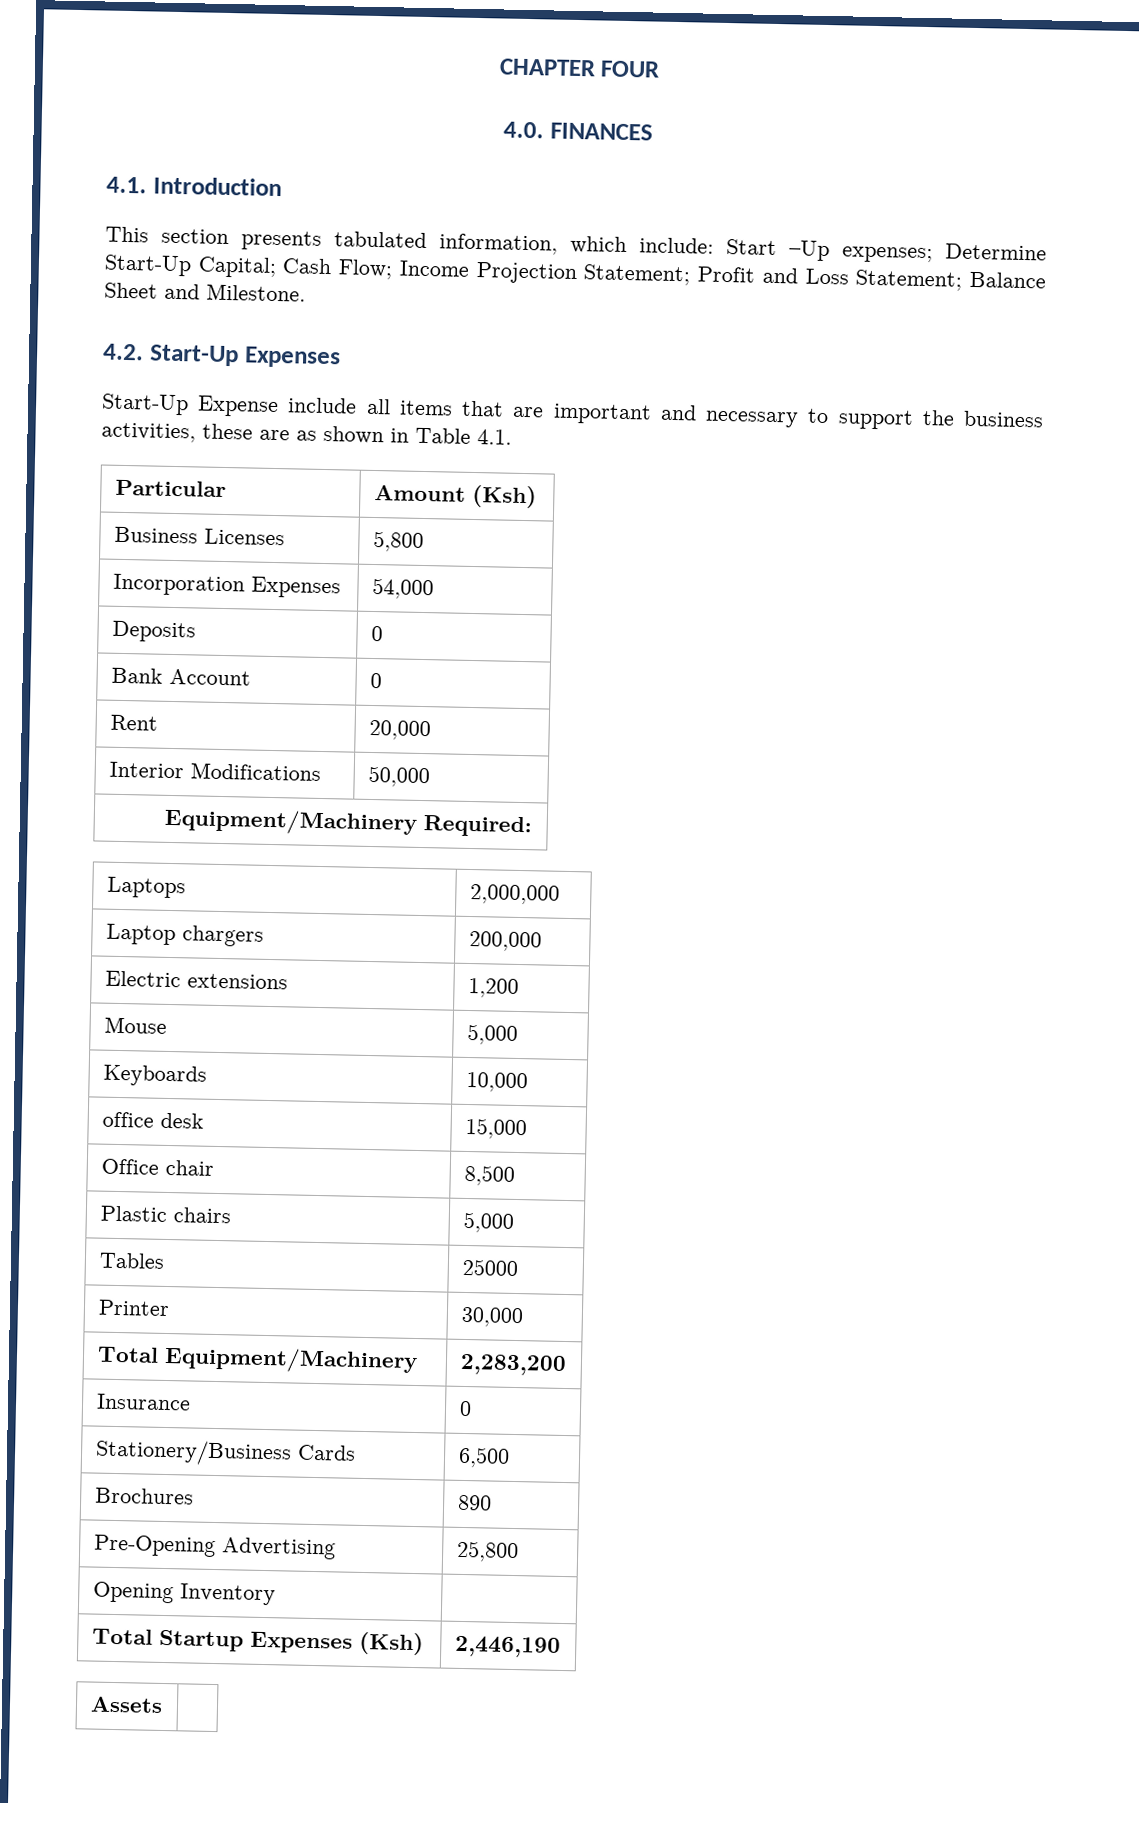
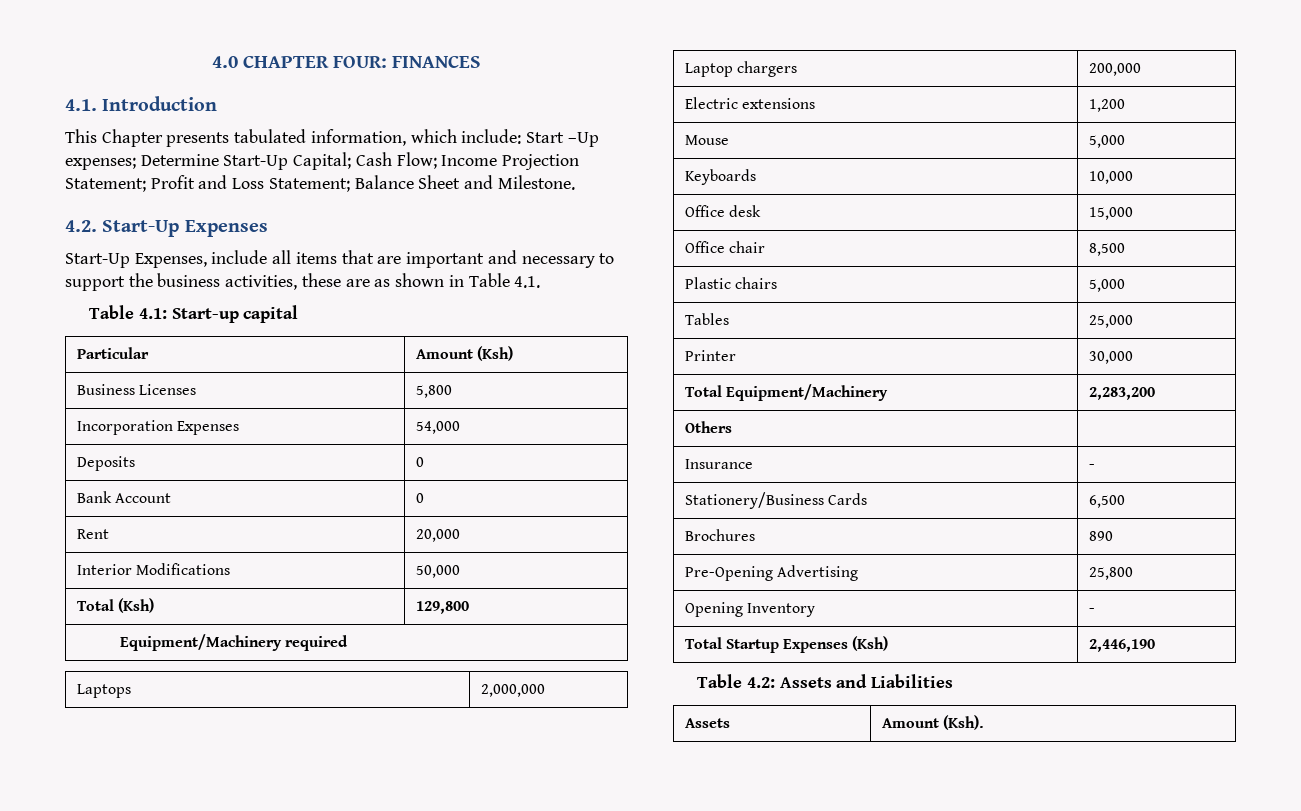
[498,58,661,78] [503,121,545,139] CHAPTER FOUR // 4.0. -> [211,55,388,68] 4.0 CHAPTER FOUR:
[161,228,229,245] section -> [101,129,163,147] Chapter
[197,395,280,418] Expense -> [134,253,207,268] Expenses,
(512, 437) none -> [89,305,299,323] // Table 4.1: Start-up capital
[163,807,532,838] // Equipment/Machinery Required: -> [76,598,154,613] [415,601,469,614] [119,634,349,651] // Total (Ksh) | 129,800 // Equipment/Machinery required
[101,1111,154,1128] office -> [684,205,725,217] Office
[461,1258,519,1277] 25000 -> [1088,315,1133,328] 25,000
(567, 1365) none -> [684,421,732,433] // Others |
[458,1400,472,1417] 0 -> [1088,464,1095,469] -
(276, 1594) none -> [1088,608,1095,613] -
(561, 1646) none -> [697,674,953,688] // Table 4.2: Assets and Liabilities
(163, 1704) none -> [881,715,984,730] Amount (Ksh).

